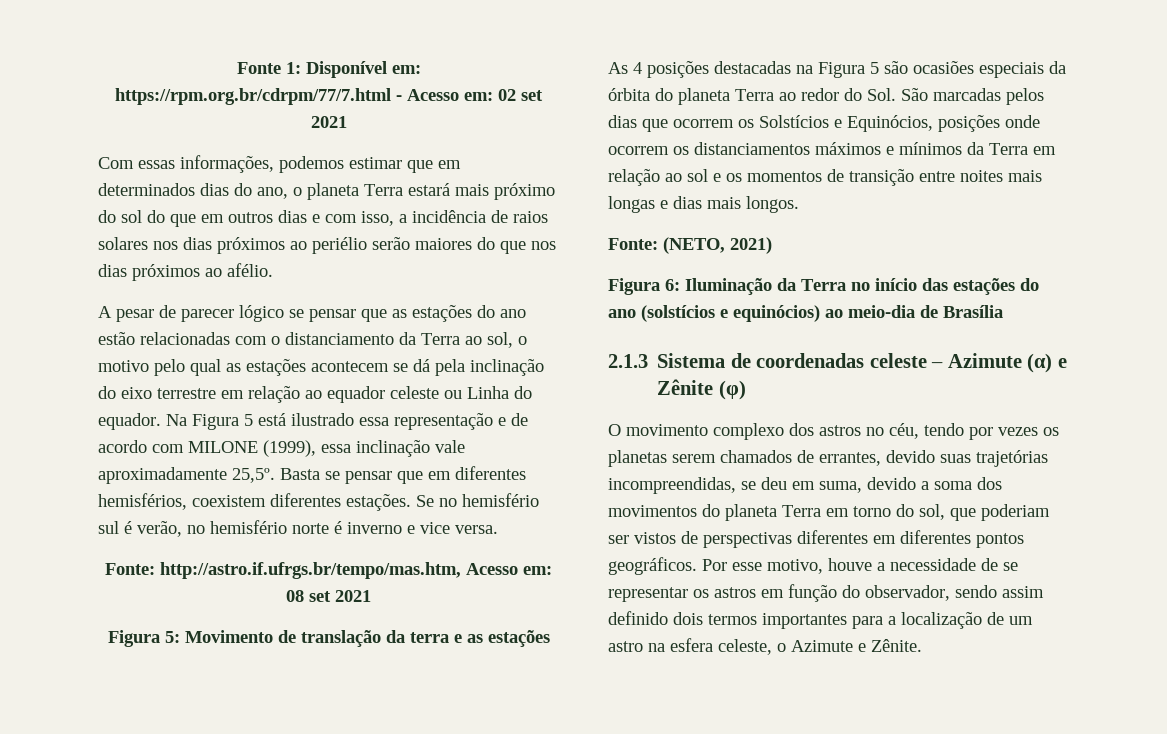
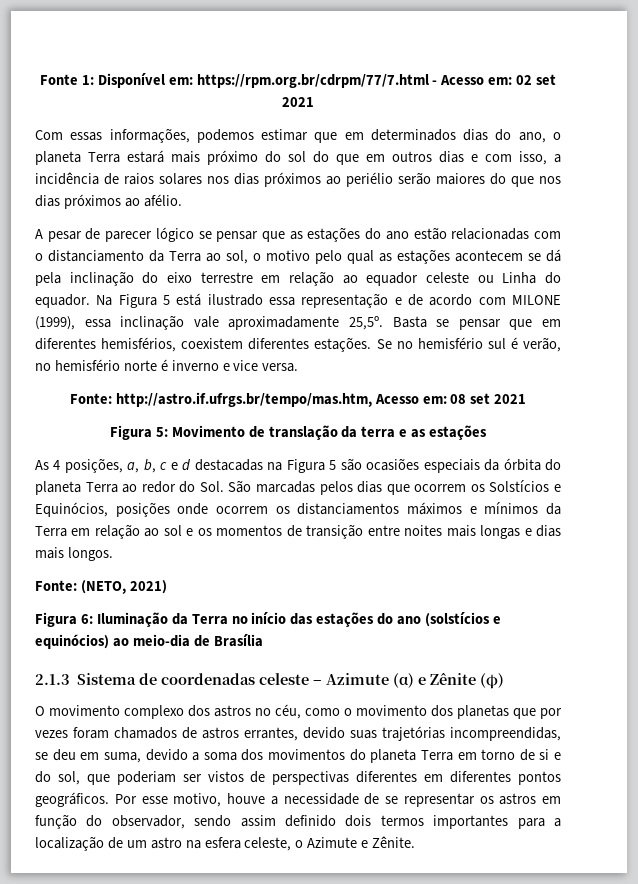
[647,61,709,78] posições -> [64,458,191,473] posições, a, b, c e d
[924,423,1059,440] [608,450,716,467] tendo por vezes os planetas serem -> [305,705,562,719] [35,727,109,739] como o movimento dos planetas que por vezes foram
(814, 456) none -> [202,727,239,739] astros
(891, 511) none -> [519,749,561,761] de si e

